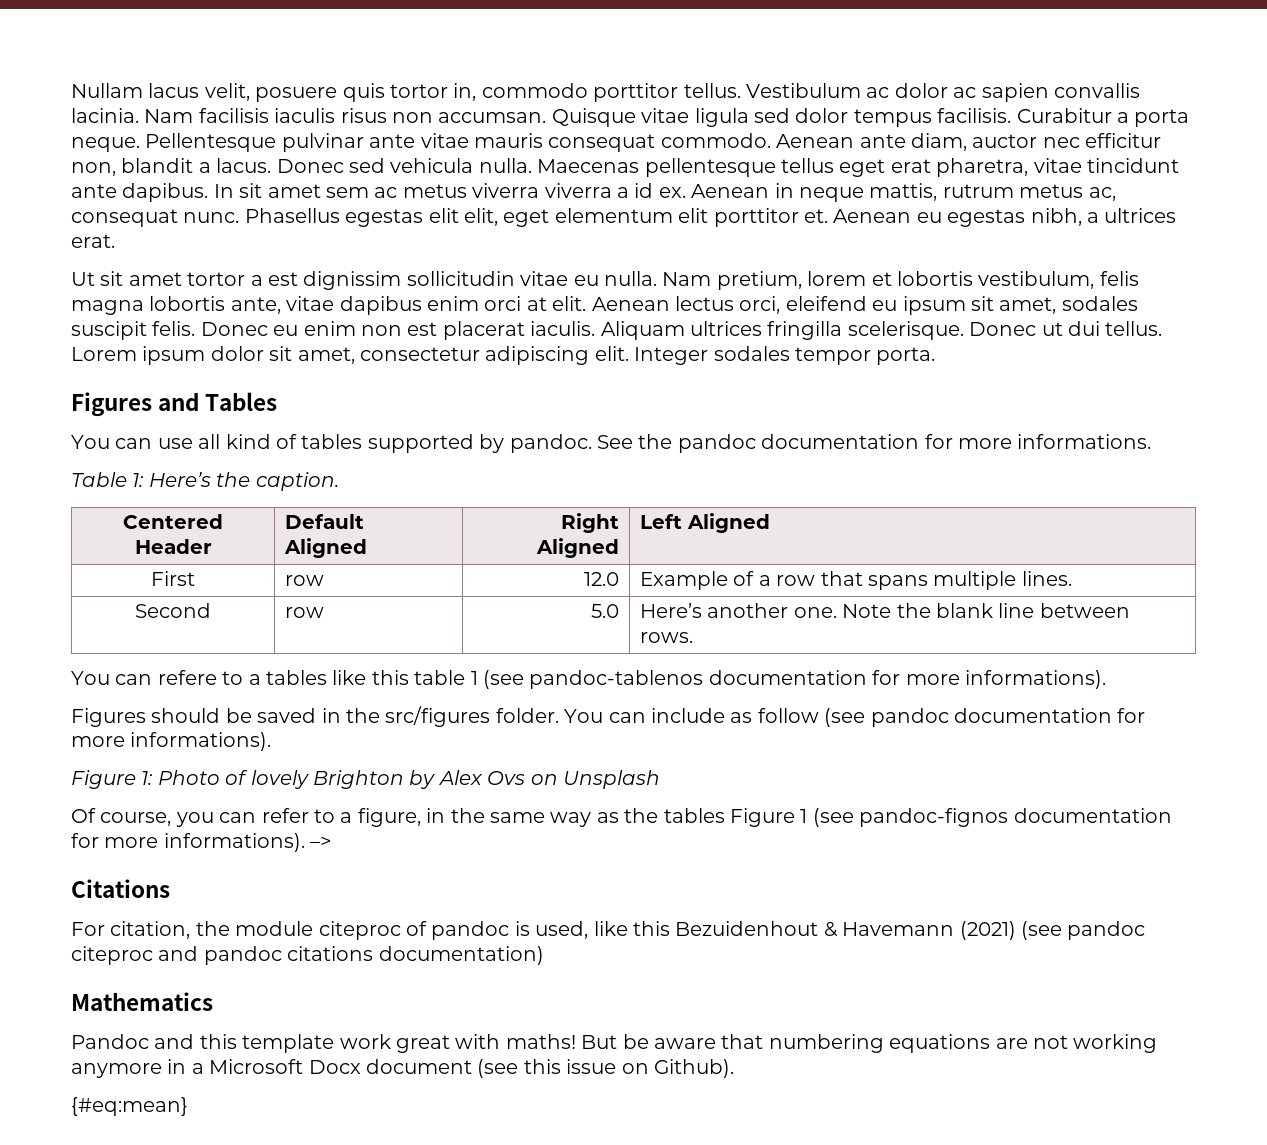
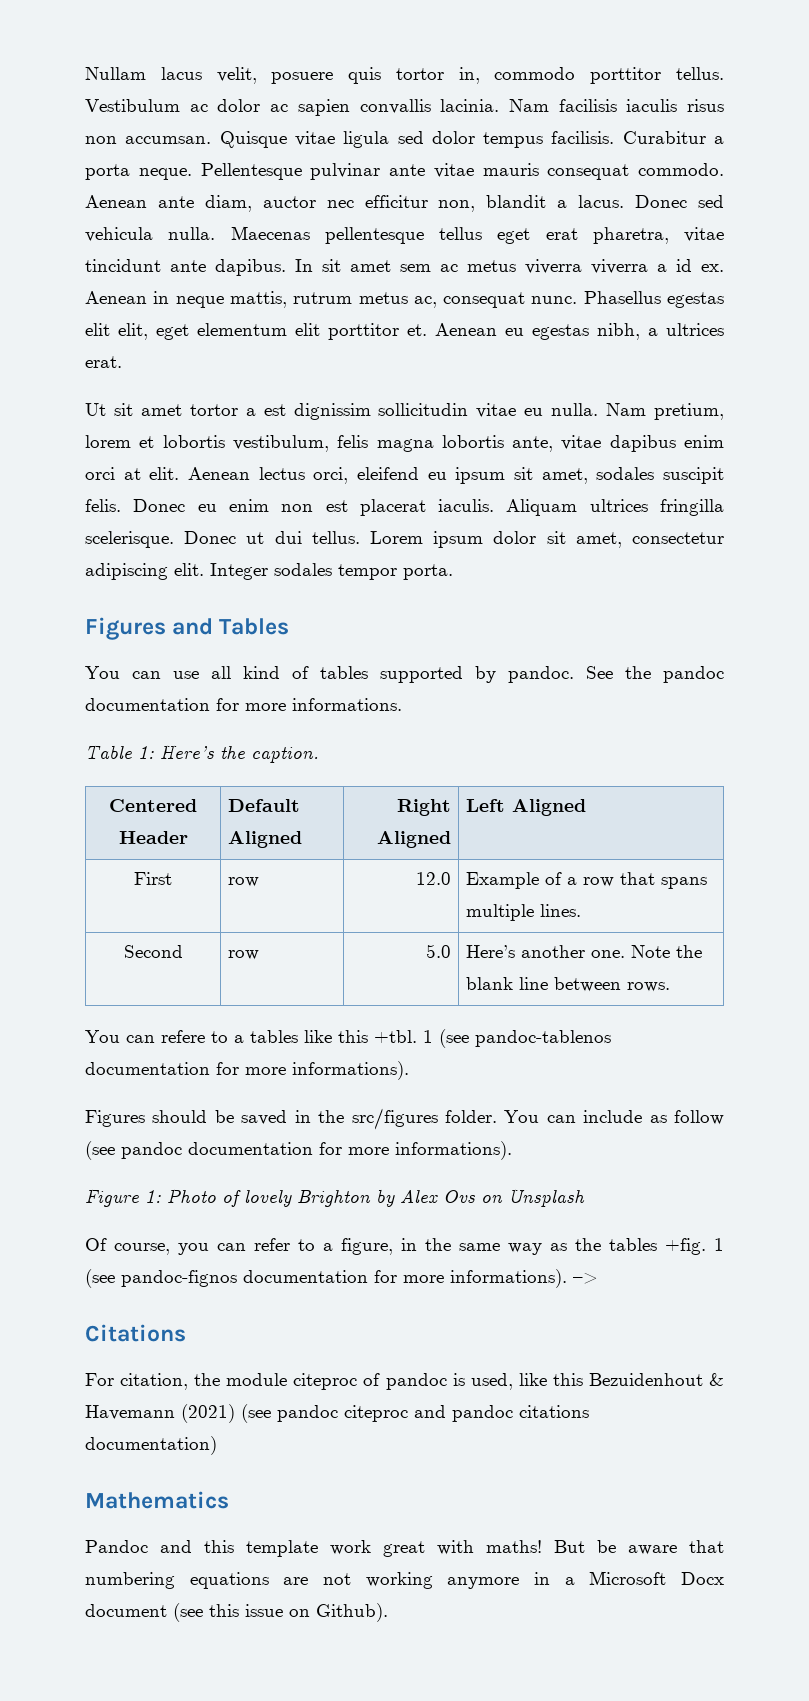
[414,670,466,685] table -> [374,1030,417,1043] +tbl.
[729,808,795,827] Figure -> [665,1238,706,1255] +fig.
[71,1097,188,1116] // {#eq:mean} -> (388, 1612) none

